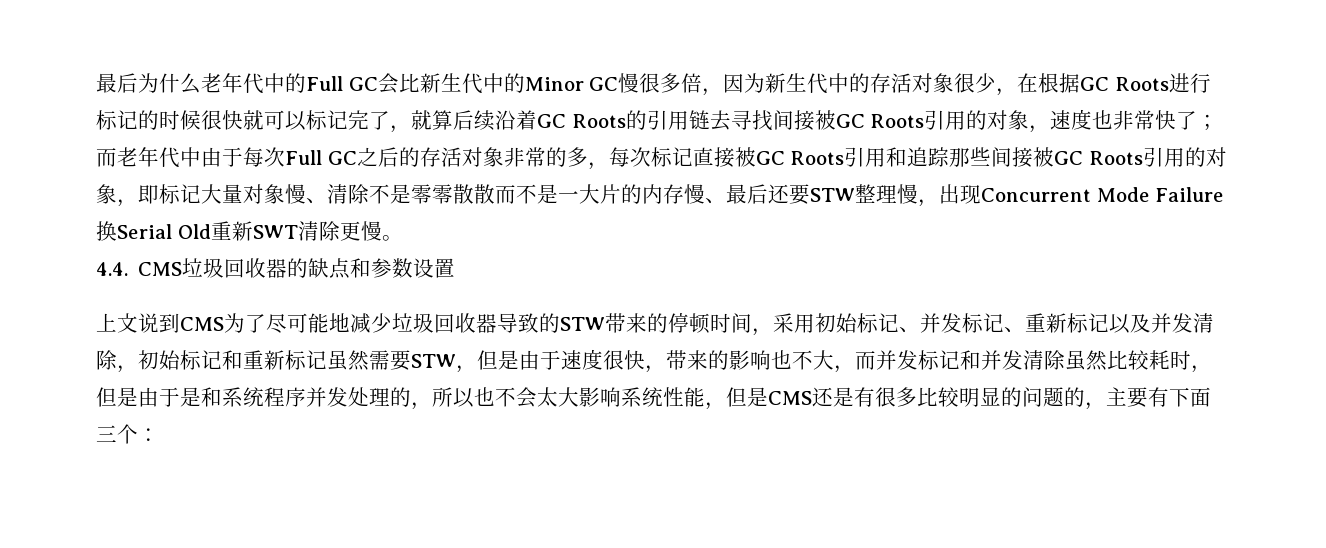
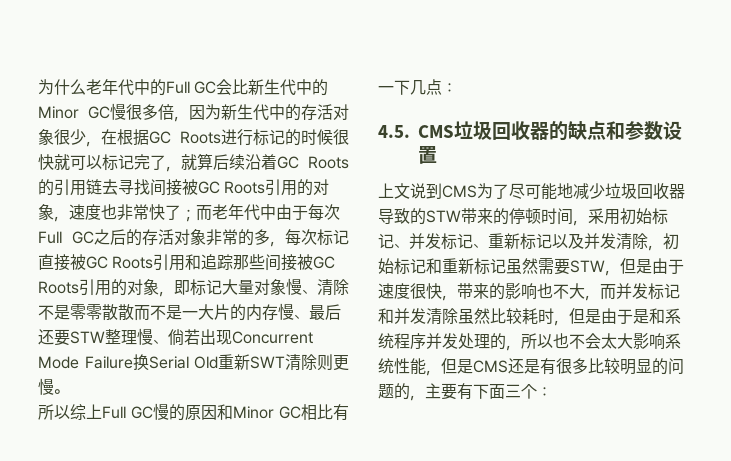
[96,73,138,93] 最后 -> (38, 87) none
[918,199,939,207] ， -> [153,329,200,345] 、倘若
(340, 231) none -> [317,354,333,371] 则
[96,262,128,276] 4.4. -> [38,403,349,421] [378,79,457,95] [378,125,410,138] 所以综上Full GC慢的原因和Minor GC相比有一下几点： // 4.5.

